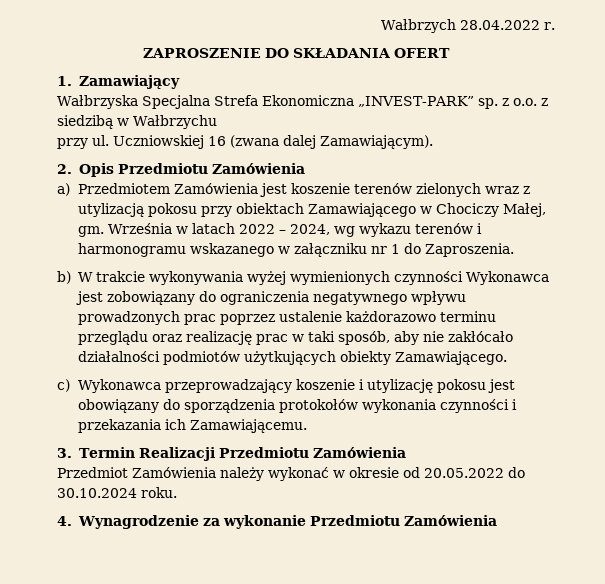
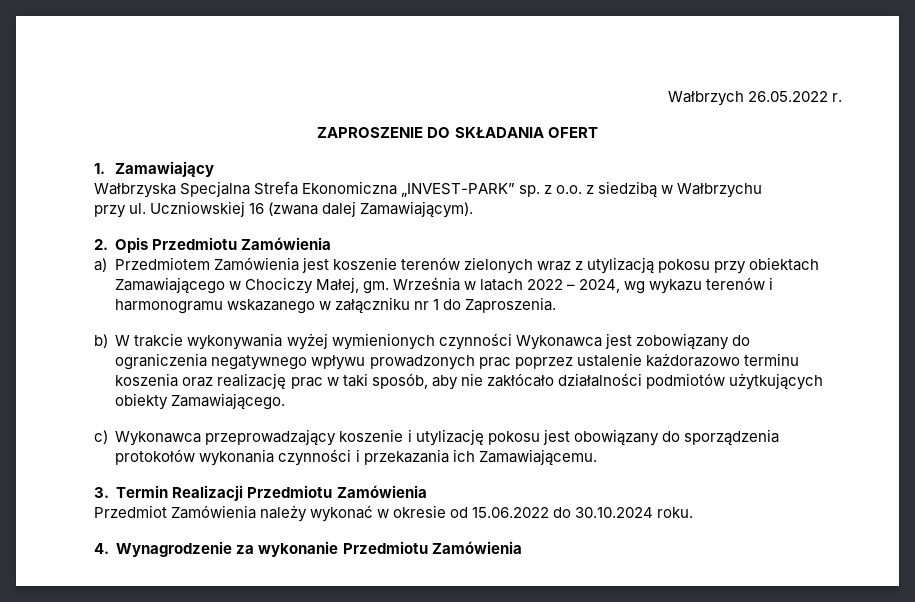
[460,20,541,30] 28.04.2022 -> [747,91,828,102] 26.05.2022
[77,331,148,345] przeglądu -> [115,373,179,387] koszenia
[423,468,504,478] 20.05.2022 -> [472,507,550,518] 15.06.2022

